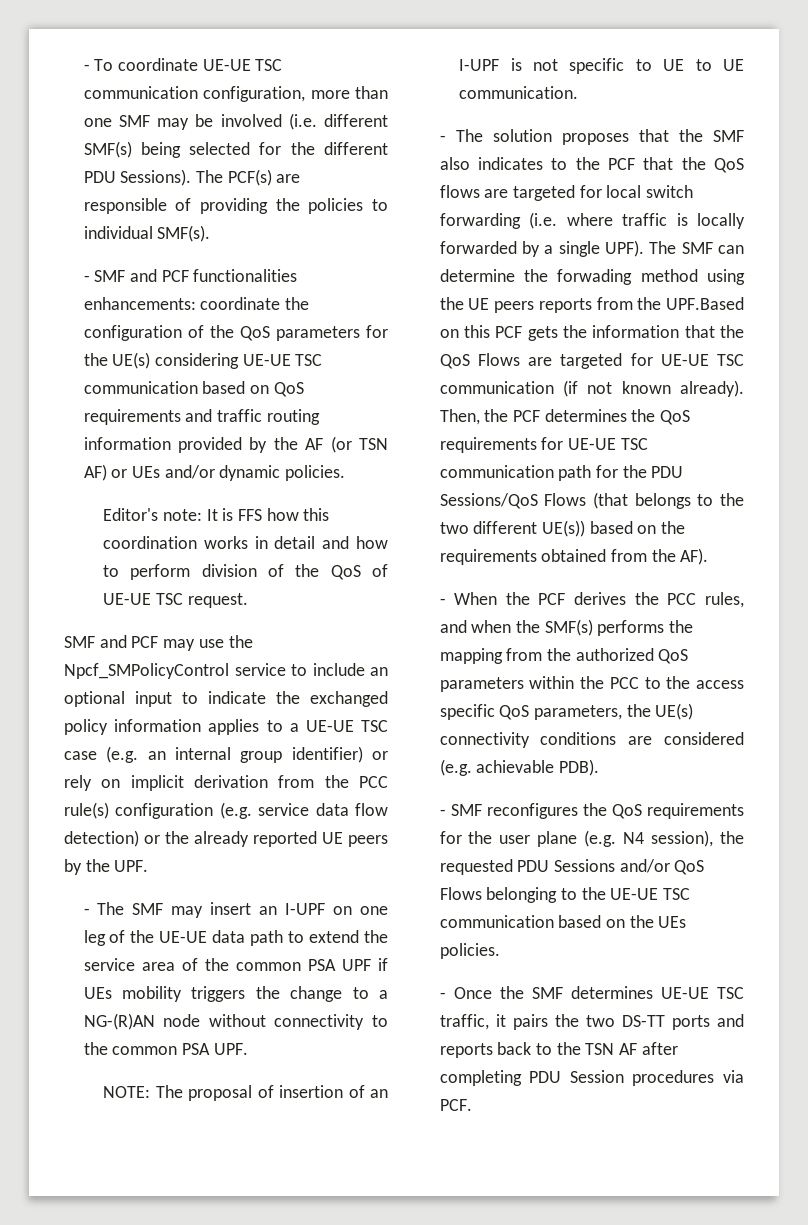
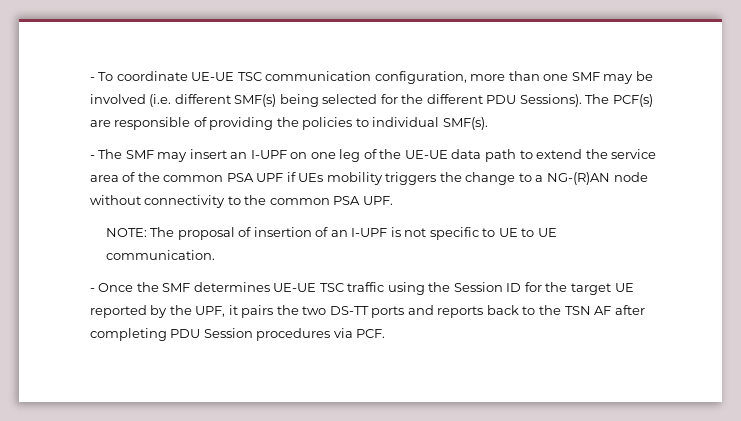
[83,269,298,282] [83,297,309,310] [83,325,388,341] [83,352,323,369] [83,381,304,397] [83,409,320,425] [83,436,388,453] [83,464,346,481] [103,508,330,521] [103,536,388,549] [103,564,389,580] [103,593,248,608] [64,635,253,651] [64,663,388,679] [64,691,388,707] [64,719,388,735] [64,746,388,763] [64,775,388,791] [64,802,388,819] [64,830,388,847] [64,859,149,875] // - SMF and PCF functionalities enhancements: coordinate the configuration of the QoS parameters for the UE(s) considering UE-UE TSC communication based on QoS requirements and traffic routing information provided by the AF (or TSN AF) or UEs and/or dynamic policies. // Editor's note: It is FFS how this coordination works in detail and how to perform division of the QoS of UE-UE TSC request. // SMF and PCF may use the Npcf_SMPolicyControl service to include an optional input to indicate the exchanged policy information applies to a UE-UE TSC case (e.g. an internal group identifier) or rely on implicit derivation from the PCC rule(s) configuration (e.g. service data flow detection) or the already reported UE peers by the UPF. -> (488, 123) none
[439,129,744,145] [439,157,744,173] [439,185,694,201] [439,212,745,229] [439,240,744,257] [439,269,745,285] [439,297,744,313] [439,325,744,341] [439,353,744,369] [439,380,744,397] [439,409,691,425] [439,437,648,453] [439,465,684,481] [439,492,744,509] [439,520,686,537] [439,548,709,565] [439,592,744,608] [439,619,694,636] [439,648,689,664] [439,676,744,692] [439,703,694,720] [439,732,744,748] [439,759,599,776] [439,803,744,819] [439,830,744,847] [439,859,705,875] [439,887,691,903] [439,915,687,928] [439,943,500,959] // - The solution proposes that the SMF also indicates to the PCF that the QoS flows are targeted for local switch forwarding (i.e. where traffic is locally forwarded by a single UPF). The SMF can determine the forwading method using the UE peers reports from the UPF.Based on this PCF gets the information that the QoS Flows are targeted for UE-UE TSC communication (if not known already). Then, the PCF determines the QoS requirements for UE-UE TSC communication path for the PDU Sessions/QoS Flows (that belongs to the two different UE(s)) based on the requirements obtained from the AF). // - When the PCF derives the PCC rules, and when the SMF(s) performs the mapping from the authorized QoS parameters within the PCC to the access specific QoS parameters, the UE(s) connectivity conditions are considered (e.g. achievable PDB). // - SMF reconfigures the QoS requirements for the user plane (e.g. N4 session), the requested PDU Sessions and/or QoS Flows belonging to the UE-UE TSC communication based on the UEs policies. -> (215, 255) none
[439,1014,489,1030] traffic, -> [347,282,634,295] [89,305,226,318] traffic using the Session ID for the target UE reported by the UPF,

